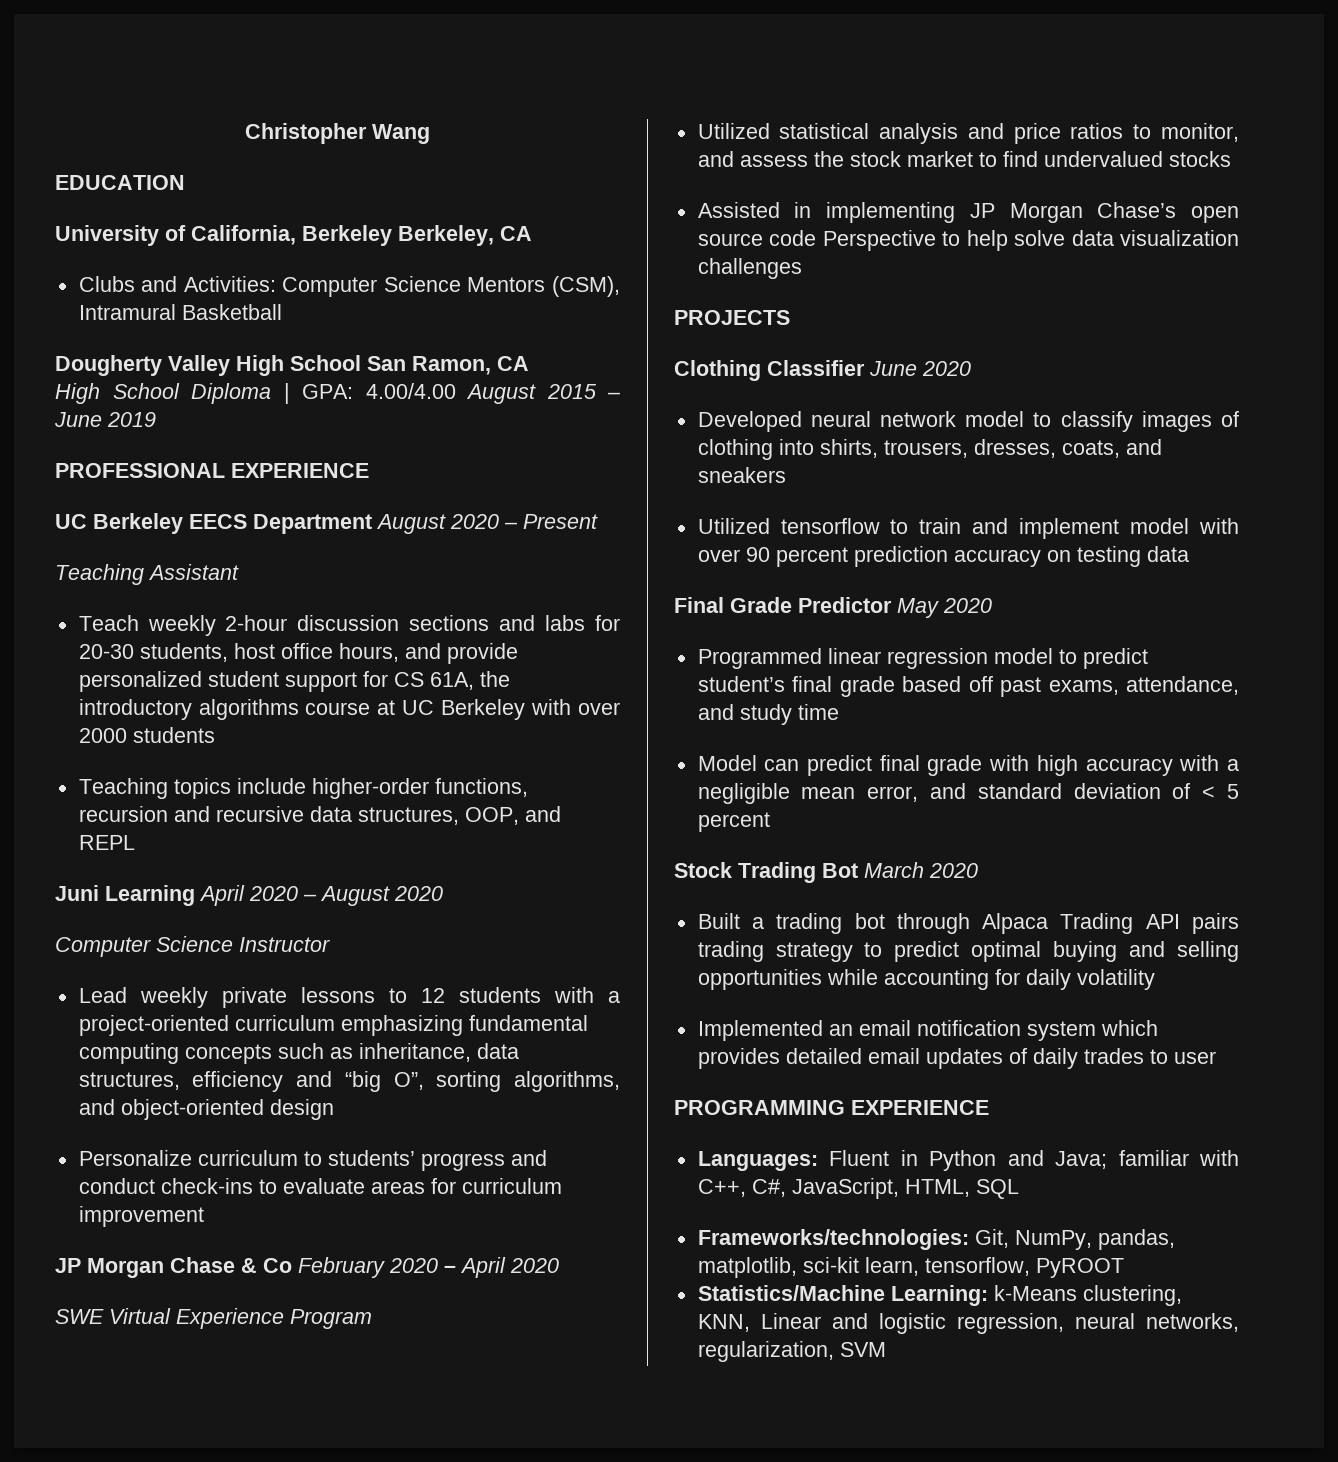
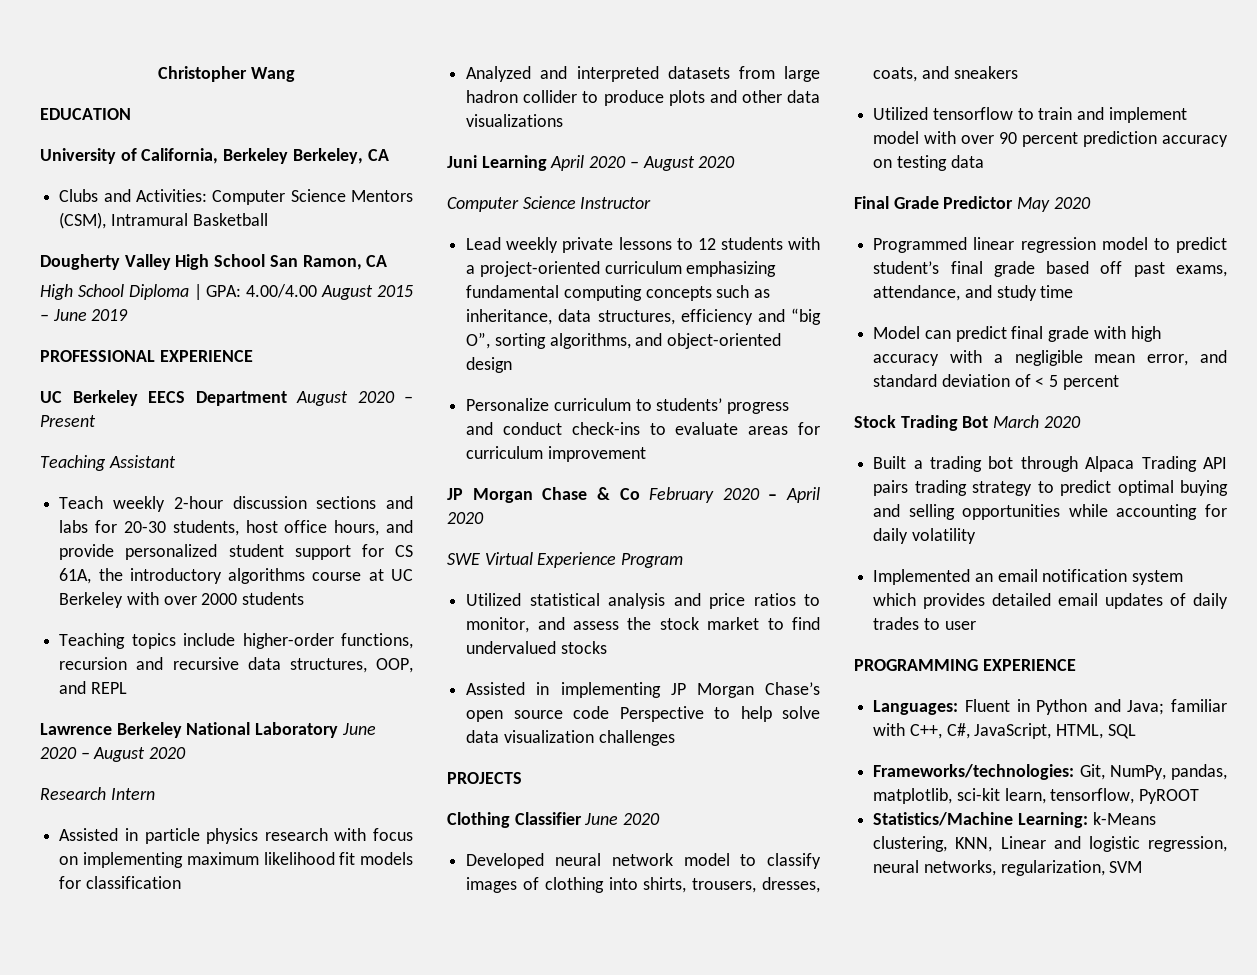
(135, 842) none -> [40,722,376,738] [40,747,187,762] [40,787,155,800] [59,828,413,844] [59,852,413,868] [59,876,181,889] [466,66,820,82] [466,90,820,106] [466,114,564,127] // Lawrence Berkeley National Laboratory June 2020 – August 2020 // Research Intern // Assisted in particle physics research with focus on implementing maximum likelihood fit models for classification // Analyzed and interpreted datasets from large hadron collider to produce plots and other data visualizations

